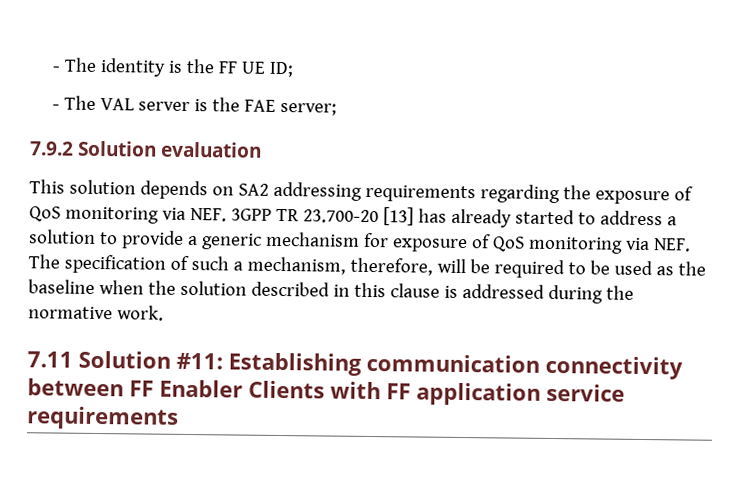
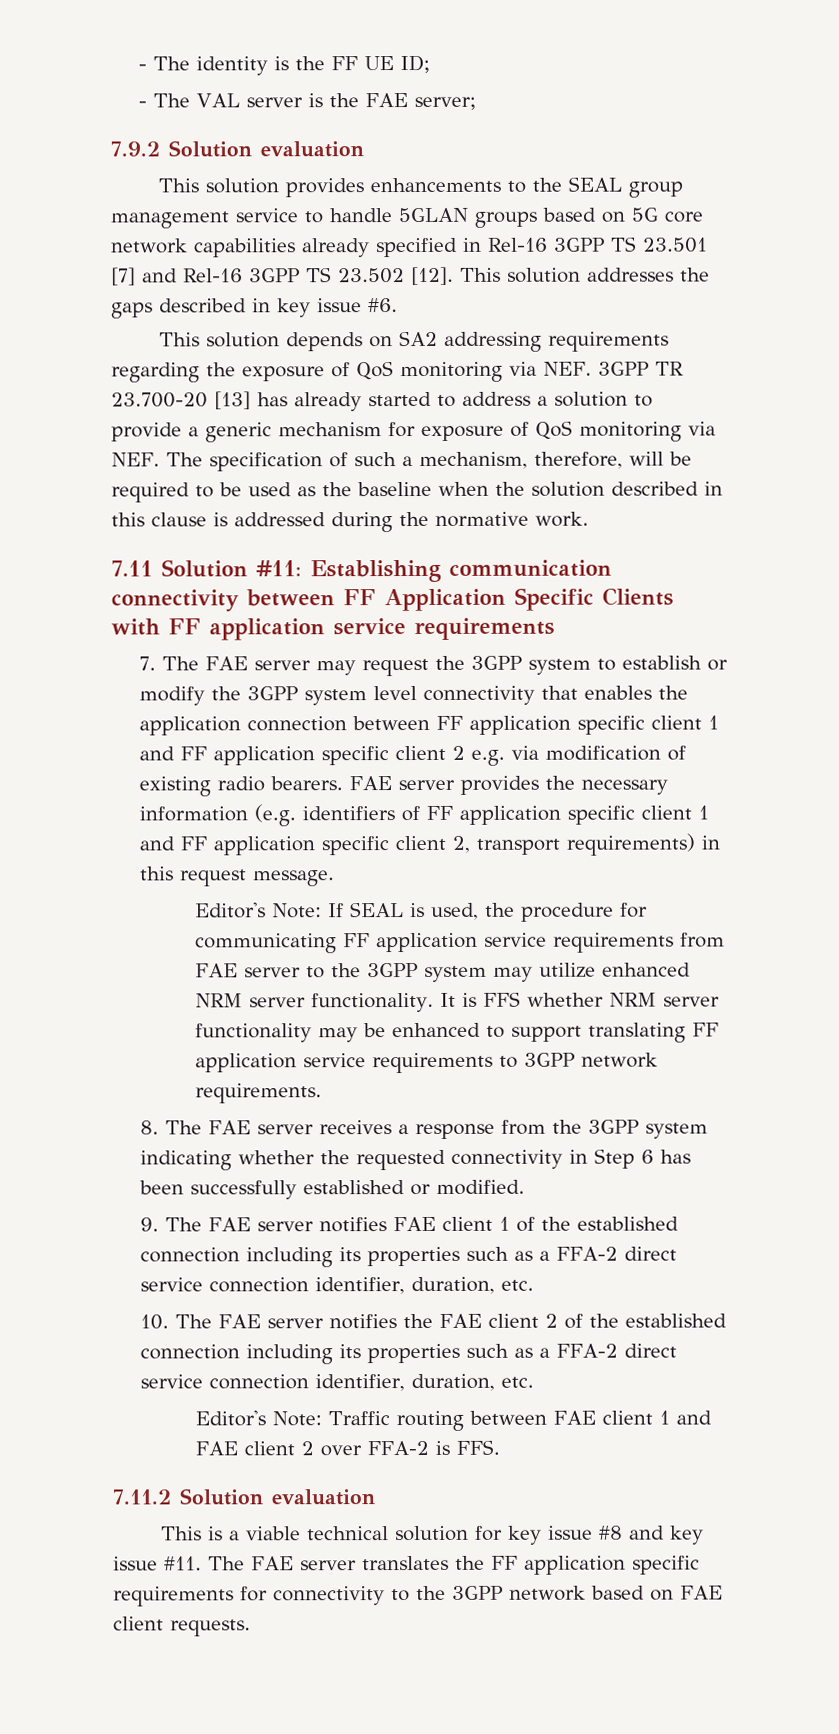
(262, 149) none -> [157,176,683,198] [110,207,703,229] [111,236,708,258] [111,266,710,286] [111,298,398,319] // This solution provides enhancements to the SEAL group management service to handle 5GLAN groups based on 5G core network capabilities already specified in Rel-16 3GPP TS 23.501 [7] and Rel-16 3GPP TS 23.502 [12]. This solution addresses the gaps described in key issue #6.
[159,379,243,398] Enabler -> [384,587,594,612] Application Specific
(179, 418) none -> [138,655,728,677] [138,685,688,706] [138,715,719,736] [138,745,686,766] [138,775,668,797] [138,804,709,827] [138,833,720,856] [138,866,335,887] [194,902,648,922] [194,932,725,954] [194,962,691,982] [194,991,720,1013] [194,1022,719,1043] [194,1052,658,1074] [194,1083,322,1104] [139,1119,708,1140] [139,1148,691,1171] [138,1179,525,1200] [139,1216,679,1233] [139,1246,677,1268] [139,1276,534,1295] [139,1313,727,1330] [139,1343,677,1365] [139,1373,534,1392] [194,1410,712,1432] [194,1439,500,1457] [112,1488,376,1506] [160,1525,704,1545] [113,1555,700,1575] [113,1585,723,1607] [113,1616,251,1637] // 7. The FAE server may request the 3GPP system to establish or modify the 3GPP system level connectivity that enables the application connection between FF application specific client 1 and FF application specific client 2 e.g. via modification of existing radio bearers. FAE server provides the necessary information (e.g. identifiers of FF application specific client 1 and FF application specific client 2, transport requirements) in this request message. // Editor's Note: If SEAL is used, the procedure for communicating FF application service requirements from FAE server to the 3GPP system may utilize enhanced NRM server functionality. It is FFS whether NRM server functionality may be enhanced to support translating FF application service requirements to 3GPP network requirements. // 8. The FAE server receives a response from the 3GPP system indicating whether the requested connectivity in Step 6 has been successfully established or modified. // 9. The FAE server notifies FAE client 1 of the established connection including its properties such as a FFA-2 direct service connection identifier, duration, etc. // 10. The FAE server notifies the FAE client 2 of the established connection including its properties such as a FFA-2 direct service connection identifier, duration, etc. // Editor's Note: Traffic routing between FAE client 1 and FAE client 2 over FFA-2 is FFS. // 7.11.2 Solution evaluation // This is a viable technical solution for key issue #8 and key issue #11. The FAE server translates the FF application specific requirements for connectivity to the 3GPP network based on FAE client requests.

